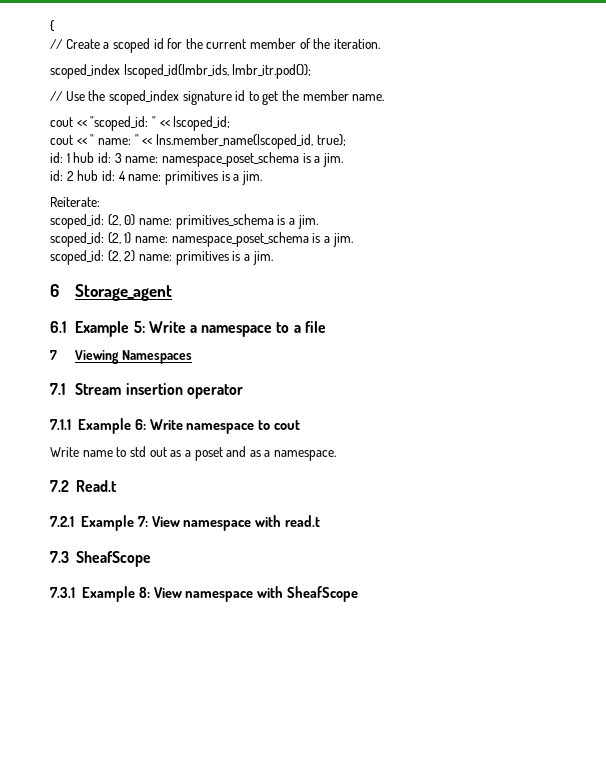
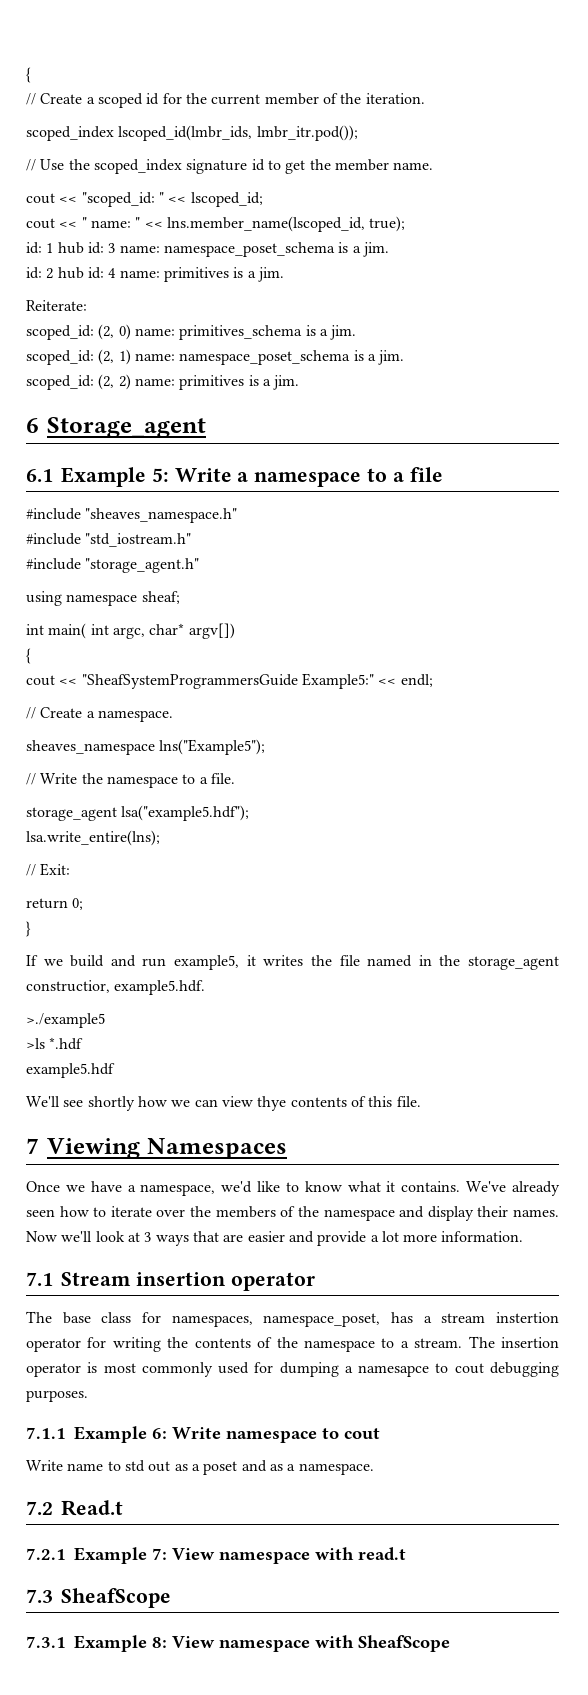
[50,350,193,364] [50,383,243,399] 7 Viewing Namespaces // 7.1 Stream insertion operator -> [26,508,238,523] [26,533,192,547] [26,558,200,573] [26,591,180,606] [26,623,235,639] [26,648,31,664] [26,673,433,689] [26,707,173,722] [26,739,266,755] [26,773,235,788] [26,805,250,821] [26,830,160,846] [26,863,71,876] [26,898,84,910] [26,921,31,937] [26,955,560,970] [26,980,206,995] [26,1013,105,1028] [26,1037,84,1050] [26,1063,115,1078] [26,1096,421,1111] [26,1138,287,1159] [26,1181,561,1196] [26,1206,560,1221] [26,1231,524,1246] [26,1272,315,1291] [26,1311,559,1327] [26,1336,560,1352] [26,1362,559,1377] [26,1390,88,1402] #include "sheaves_namespace.h" // #include "std_iostream.h" // #include "storage_agent.h" // using namespace sheaf; // int main( int argc, char* argv[]) // { // cout << "SheafSystemProgrammersGuide Example5:" << endl; // // Create a namespace. // sheaves_namespace lns("Example5"); // // Write the namespace to a file. // storage_agent lsa("example5.hdf"); // lsa.write_entire(lns); // // Exit: // return 0; // } // If we build and run example5, it writes the file named in the storage_agent constructior, example5.hdf. // >./example5 // >ls *.hdf // example5.hdf // We'll see shortly how we can view thye contents of this file. // 7 Viewing Namespaces // Once we have a namespace, we'd like to know what it contains. We've already seen how to iterate over the members of the namespace and display their names. Now we'll look at 3 ways that are easier and provide a lot more information. // 7.1 Stream insertion operator // The base class for namespaces, namespace_poset, has a stream instertion operator for writing the contents of the namespace to a stream. The insertion operator is most commonly used for dumping a namesapce to cout debugging purposes.

